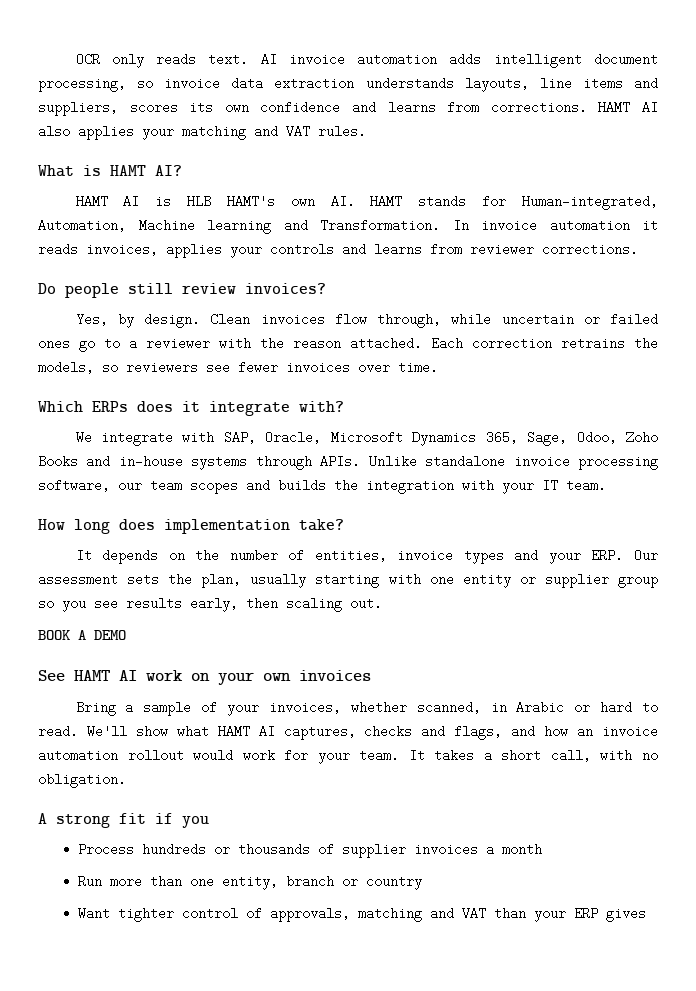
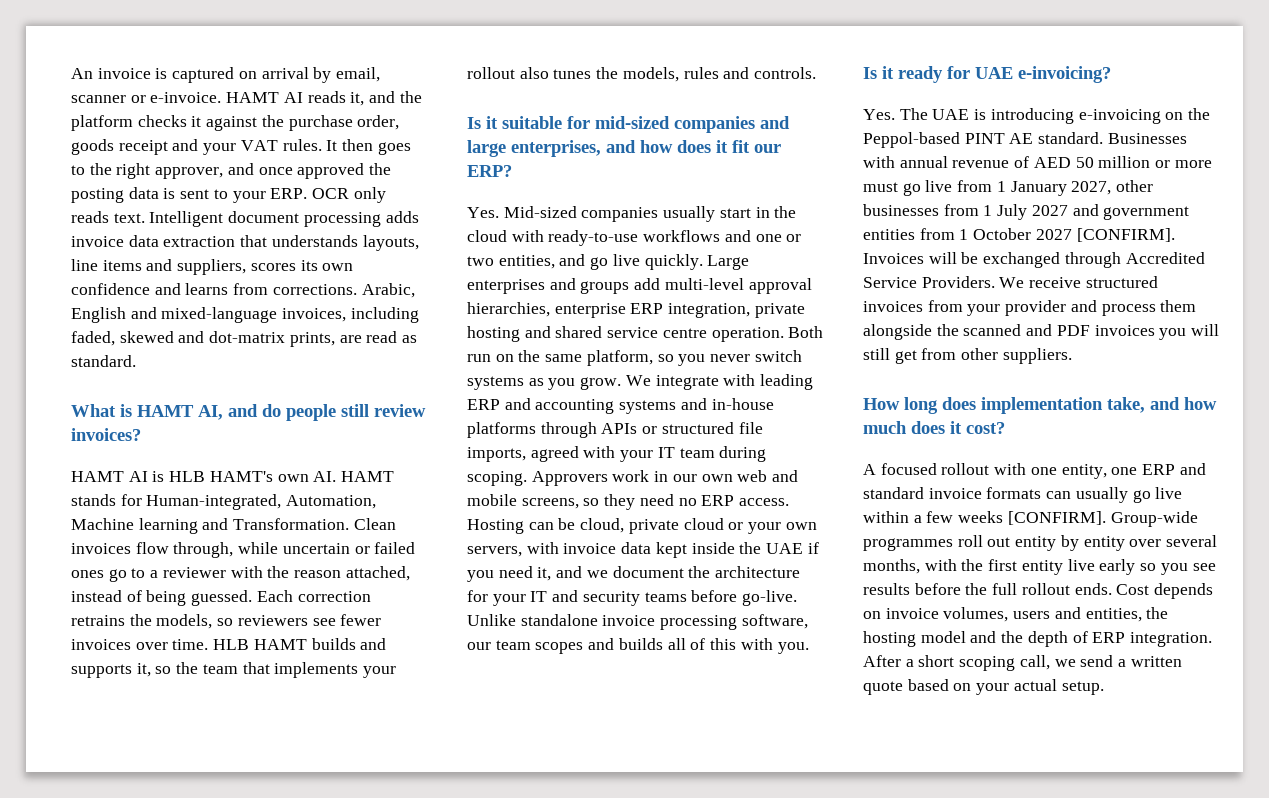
[75,53,658,68] [38,77,154,92] OCR only reads text. AI invoice automation adds intelligent document processing, so -> [71,67,381,83] [71,91,422,106] [71,115,400,131] [71,139,411,155] [71,163,392,179] [71,187,386,203] [71,211,419,227] An invoice is captured on arrival by email, scanner or e-invoice. HAMT AI reads it, and the platform checks it against the purchase order, goods receipt and your VAT rules. It then goes to the right approver, and once approved the posting data is sent to your ERP. OCR only reads text. Intelligent document processing adds
(355, 83) none -> [240,235,268,247] that
[598,101,659,114] [38,125,366,140] [38,165,182,177] HAMT AI also applies your matching and VAT rules. // What is HAMT AI? -> [361,283,415,298] [71,307,419,323] [71,331,418,347] [71,355,136,367] [71,404,426,421] [71,428,141,441] Arabic, English and mixed-language invoices, including faded, skewed and dot-matrix prints, are read as standard. // What is HAMT AI, and do people still review invoices?
[452,219,658,232] [38,243,638,258] [38,283,326,298] [75,313,201,328] In invoice automation it reads invoices, applies your controls and learns from reviewer corrections. // Do people still review invoices? // Yes, by design. -> (350, 524) none
[350,337,422,350] attached. -> [345,566,410,581] [71,590,253,606] attached, instead of being guessed.
[38,401,344,416] [75,431,658,446] [38,455,361,470] // Which ERPs does it integrate with? // We integrate with SAP, Oracle, Microsoft Dynamics 365, Sage, Odoo, Zoho Books and in-house systems through APIs. -> [213,638,387,650] [71,662,397,678] [467,67,817,82] [467,116,790,133] [467,140,781,157] [467,165,512,177] [467,206,797,222] [467,230,802,246] [467,254,750,270] [467,278,812,294] [467,302,805,318] [467,326,824,342] [467,350,802,366] [467,374,814,390] [467,398,774,414] [467,422,763,438] [467,446,767,462] [467,470,799,486] [467,494,790,510] [467,518,817,534] [467,542,819,558] [467,566,801,582] [467,590,798,606] HLB HAMT builds and supports it, so the team that implements your rollout also tunes the models, rules and controls. // Is it suitable for mid-sized companies and large enterprises, and how does it fit our ERP? // Yes. Mid-sized companies usually start in the cloud with ready-to-use workflows and one or two entities, and go live quickly. Large enterprises and groups add multi-level approval hierarchies, enterprise ERP integration, private hosting and shared service centre operation. Both run on the same platform, so you never switch systems as you grow. We integrate with leading ERP and accounting systems and in-house platforms through APIs or structured file imports, agreed with your IT team during scoping. Approvers work in our own web and mobile screens, so they need no ERP access. Hosting can be cloud, private cloud or your own servers, with invoice data kept inside the UAE if you need it, and we document the architecture for your IT and security teams before go-live.
[334,479,606,494] [38,519,344,534] [75,549,659,564] [38,573,658,588] [38,597,382,612] [38,630,126,640] [38,670,371,685] [75,701,658,716] [38,725,658,740] [38,749,659,764] [38,773,126,788] [38,813,209,828] [78,843,543,858] [78,875,423,890] [78,907,647,922] the integration with your IT team. // How long does implementation take? // It depends on the number of entities, invoice types and your ERP. Our assessment sets the plan, usually starting with one entity or supplier group so you see results early, then scaling out. // BOOK A DEMO // See HAMT AI work on your own invoices // Bring a sample of your invoices, whether scanned, in Arabic or hard to read. We'll show what HAMT AI captures, checks and flags, and how an invoice automation rollout would work for your team. It takes a short call, with no obligation. // A strong fit if you // Process hundreds or thousands of supplier invoices a month // Run more than one entity, branch or country // Want tighter control of approvals, matching and VAT than your ERP gives -> [667,638,809,654] [863,66,1111,83] [863,108,1211,124] [863,132,1187,148] [863,156,1212,168] [863,180,1154,196] [863,204,1190,220] [863,228,1175,242] [863,252,1205,268] [863,276,1158,288] [863,300,1197,316] [863,324,1220,340] [863,348,1072,364] [863,397,1217,414] [863,421,1005,434] [863,463,1206,479] [863,487,1183,503] [863,511,1198,527] [863,535,1218,551] [863,559,1216,575] [863,583,1214,599] [863,607,1169,622] [863,631,1213,647] [863,655,1182,671] [863,679,1104,695] all of this with you. // Is it ready for UAE e-invoicing? // Yes. The UAE is introducing e-invoicing on the Peppol-based PINT AE standard. Businesses with annual revenue of AED 50 million or more must go live from 1 January 2027, other businesses from 1 July 2027 and government entities from 1 October 2027 [CONFIRM]. Invoices will be exchanged through Accredited Service Providers. We receive structured invoices from your provider and process them alongside the scanned and PDF invoices you will still get from other suppliers. // How long does implementation take, and how much does it cost? // A focused rollout with one entity, one ERP and standard invoice formats can usually go live within a few weeks [CONFIRM]. Group-wide programmes roll out entity by entity over several months, with the first entity live early so you see results before the full rollout ends. Cost depends on invoice volumes, users and entities, the hosting model and the depth of ERP integration. After a short scoping call, we send a written quote based on your actual setup.

